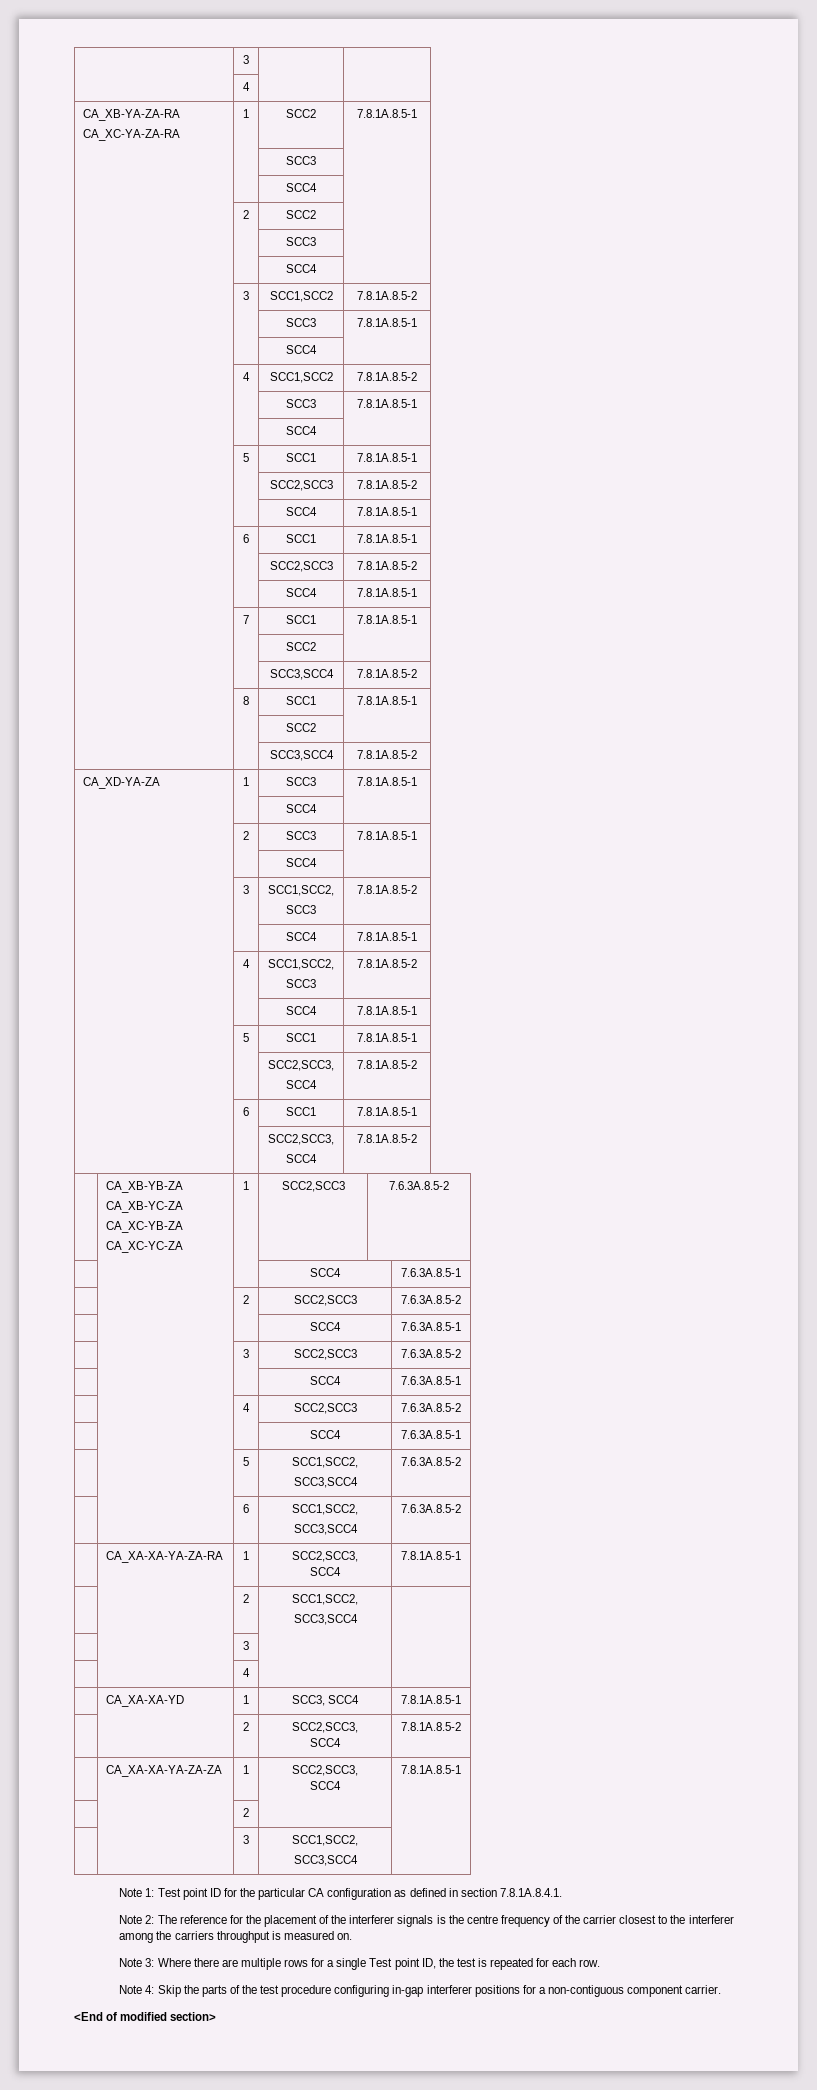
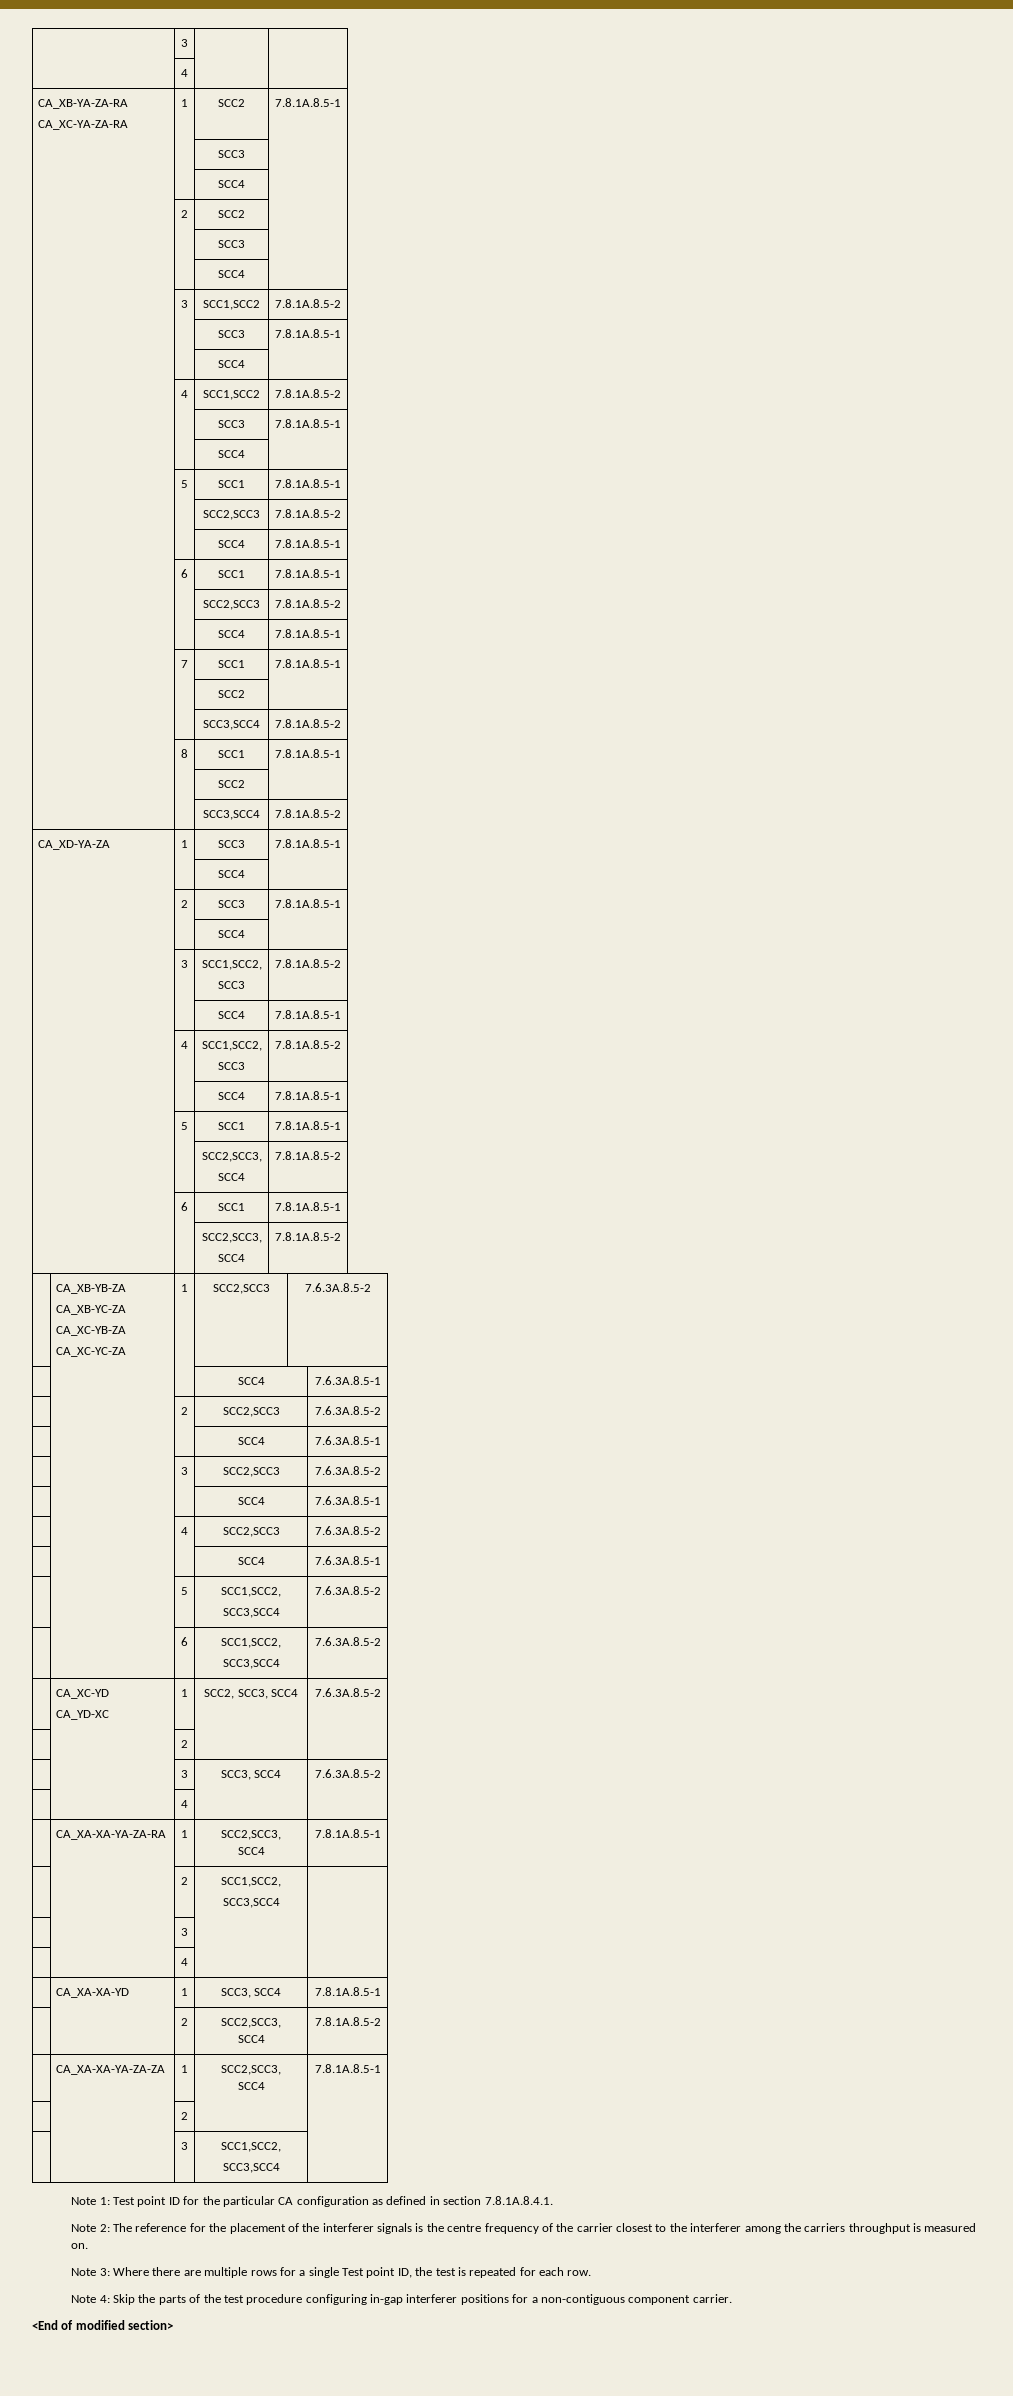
(461, 1508) none -> [56,1689,110,1699] [56,1710,110,1720] [181,1689,188,1697] [204,1689,298,1699] [314,1688,381,1697] [181,1740,188,1748] [181,1770,188,1778] [220,1770,282,1780] [314,1769,381,1778] [181,1800,188,1808] // | CA_XC-YD // CA_YD-XC | 1 | SCC2, SCC3, SCC4 | 7.6.3A.8.5-2 // | | 2 | | // | | 3 | SCC3, SCC4 | 7.6.3A.8.5-2 // | | 4 | |

